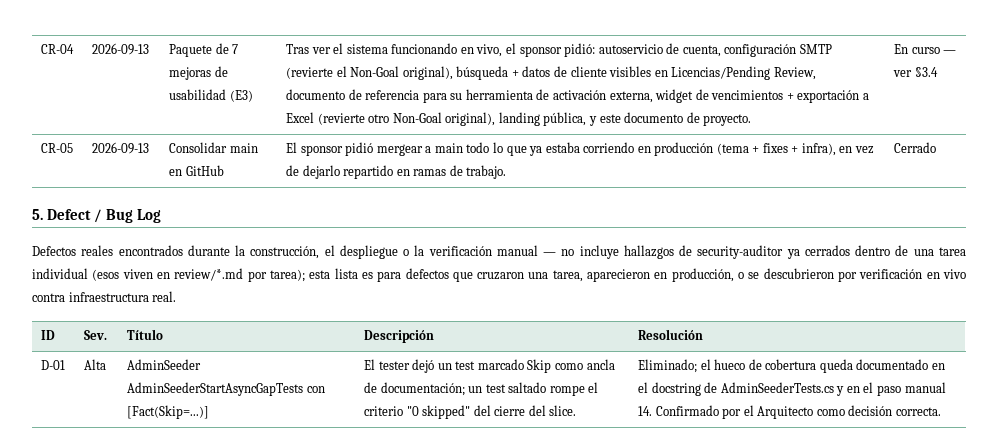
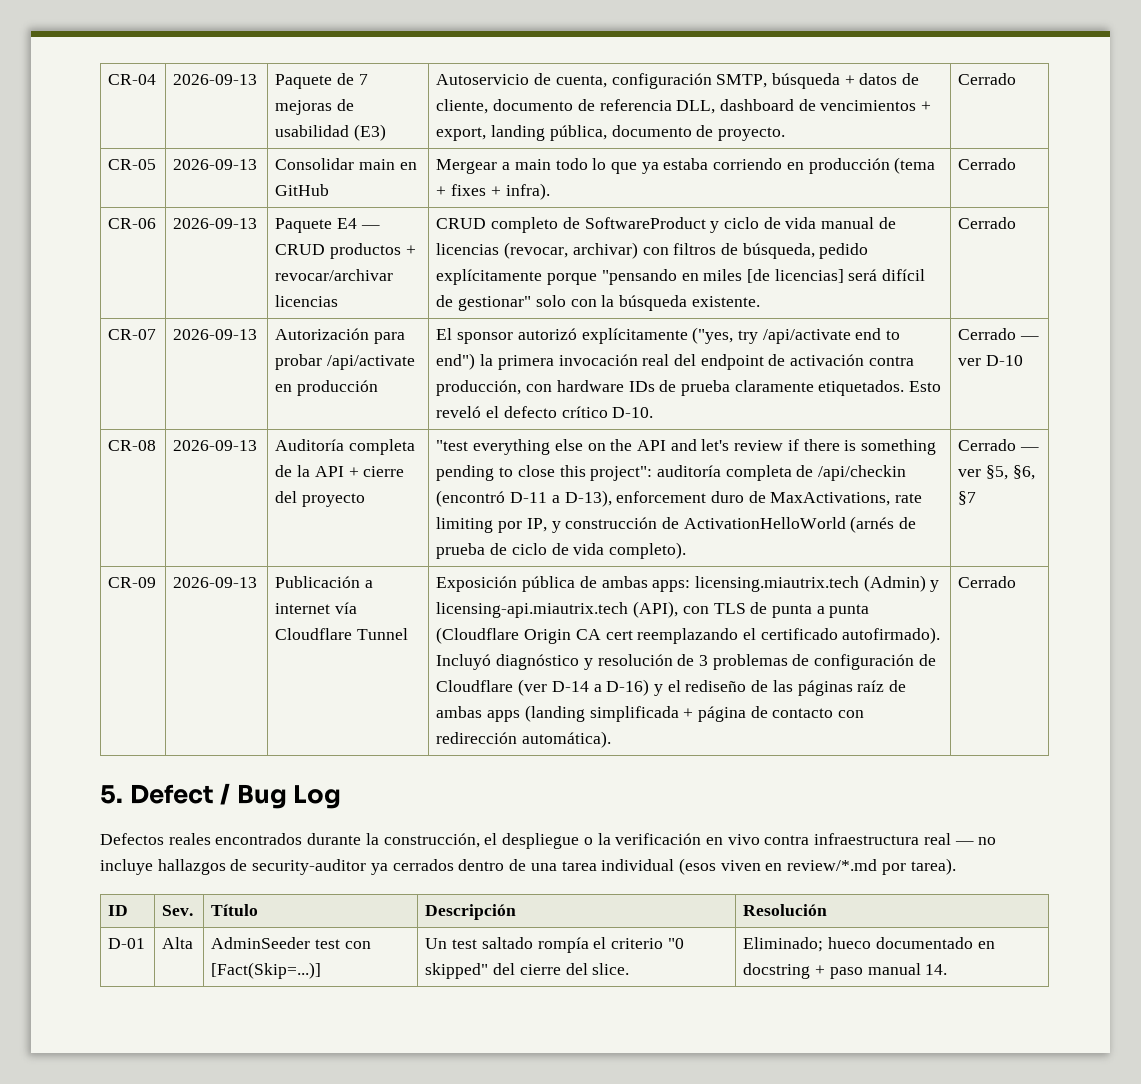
[286,43,832,57] [286,66,816,80] [286,89,869,103] [286,112,752,126] [894,44,957,54] [893,67,938,77] Tras ver el sistema funcionando en vivo, el sponsor pidió: autoservicio de cuenta, configuración SMTP (revierte el Non-Goal original), búsqueda + datos de cliente visibles en Licencias/Pending Review, documento de referencia para su herramienta de activación externa, widget de vencimientos + exportación a Excel (revierte otro Non-Goal original), landing pública, y este documento de proyecto. | En curso — ver §3.4 -> [436,73,920,89] [436,99,932,114] [436,125,785,141] [958,73,1017,85] Autoservicio de cuenta, configuración SMTP, búsqueda + datos de cliente, documento de referencia DLL, dashboard de vencimientos + export, landing pública, documento de proyecto. | Cerrado
[286,142,423,156] El sponsor pidió mergear -> [436,159,498,174] Mergear
[801,143,874,156] [286,165,507,179] infra), en vez de dejarlo repartido en ramas de trabajo. -> [505,183,550,200] [958,158,1017,170] [108,218,157,229] [173,218,258,229] [275,218,380,233] [275,243,416,259] [275,269,394,281] [275,295,339,307] [436,217,896,233] [436,242,869,259] [436,269,926,285] [436,295,760,311] [958,217,1017,229] [108,329,157,340] [173,329,258,340] [275,328,406,344] [275,354,416,370] [275,380,379,396] [436,327,901,344] [436,353,914,370] [436,380,942,396] [436,406,654,418] [958,328,1040,340] [958,355,1024,366] [108,440,157,451] [173,440,258,451] [275,439,416,455] [275,465,405,477] [275,491,366,507] [436,439,937,455] [436,465,907,481] [436,490,923,507] [436,516,917,533] [436,542,686,559] [958,439,1040,451] [958,465,1035,480] [958,491,977,505] [108,577,157,588] [173,577,258,588] [275,576,374,588] [275,602,358,614] [275,628,409,640] [436,575,940,592] [436,601,870,618] [436,627,941,644] [436,654,936,670] [436,679,907,696] [436,705,865,722] [436,731,612,748] infra). | Cerrado // CR-06 | 2026-09-13 | Paquete E4 — CRUD productos + revocar/archivar licencias | CRUD completo de SoftwareProduct y ciclo de vida manual de licencias (revocar, archivar) con filtros de búsqueda, pedido explícitamente porque "pensando en miles [de licencias] será difícil de gestionar" solo con la búsqueda existente. | Cerrado // CR-07 | 2026-09-13 | Autorización para probar /api/activate en producción | El sponsor autorizó explícitamente ("yes, try /api/activate end to end") la primera invocación real del endpoint de activación contra producción, con hardware IDs de prueba claramente etiquetados. Esto reveló el defecto crítico D-10. | Cerrado — ver D-10 // CR-08 | 2026-09-13 | Auditoría completa de la API + cierre del proyecto | "test everything else on the API and let's review if there is something pending to close this project": auditoría completa de /api/checkin (encontró D-11 a D-13), enforcement duro de MaxActivations, rate limiting por IP, y construcción de ActivationHelloWorld (arnés de prueba de ciclo de vida completo). | Cerrado — ver §5, §6, §7 // CR-09 | 2026-09-13 | Publicación a internet vía Cloudflare Tunnel | Exposición pública de ambas apps: licensing.miautrix.tech (Admin) y licensing-api.miautrix.tech (API), con TLS de punta a punta (Cloudflare Origin CA cert reemplazando el certificado autofirmado). Incluyó diagnóstico y resolución de 3 problemas de configuración de Cloudflare (ver D-14 a D-16) y el rediseño de las páginas raíz de ambas apps (landing simplificada + página de contacto con redirección automática).
[496,245,538,256] manual -> [705,833,951,845] en vivo contra infraestructura real
[269,268,967,282] [32,291,177,302] tarea); esta lista es para defectos que cruzaron una tarea, aparecieron en producción, o se descubrieron por verificación en vivo contra infraestructura real. -> [910,858,956,875] tarea).
[127,382,304,396] AdminSeederStartAsyncGapTests -> [315,939,341,949] test
[364,359,615,373] [364,382,483,396] El tester dejó un test marcado Skip como ancla de documentación; un -> [425,938,448,949] Un
[549,385,585,396] rompe -> [537,937,589,953] rompía
[700,359,945,373] [638,382,946,396] [638,405,941,419] el hueco de cobertura queda documentado en el docstring de AdminSeederTests.cs y en el paso manual 14. Confirmado por el Arquitecto como decisión correcta. -> [828,937,995,949] [743,963,948,979] hueco documentado en docstring + paso manual 14.

